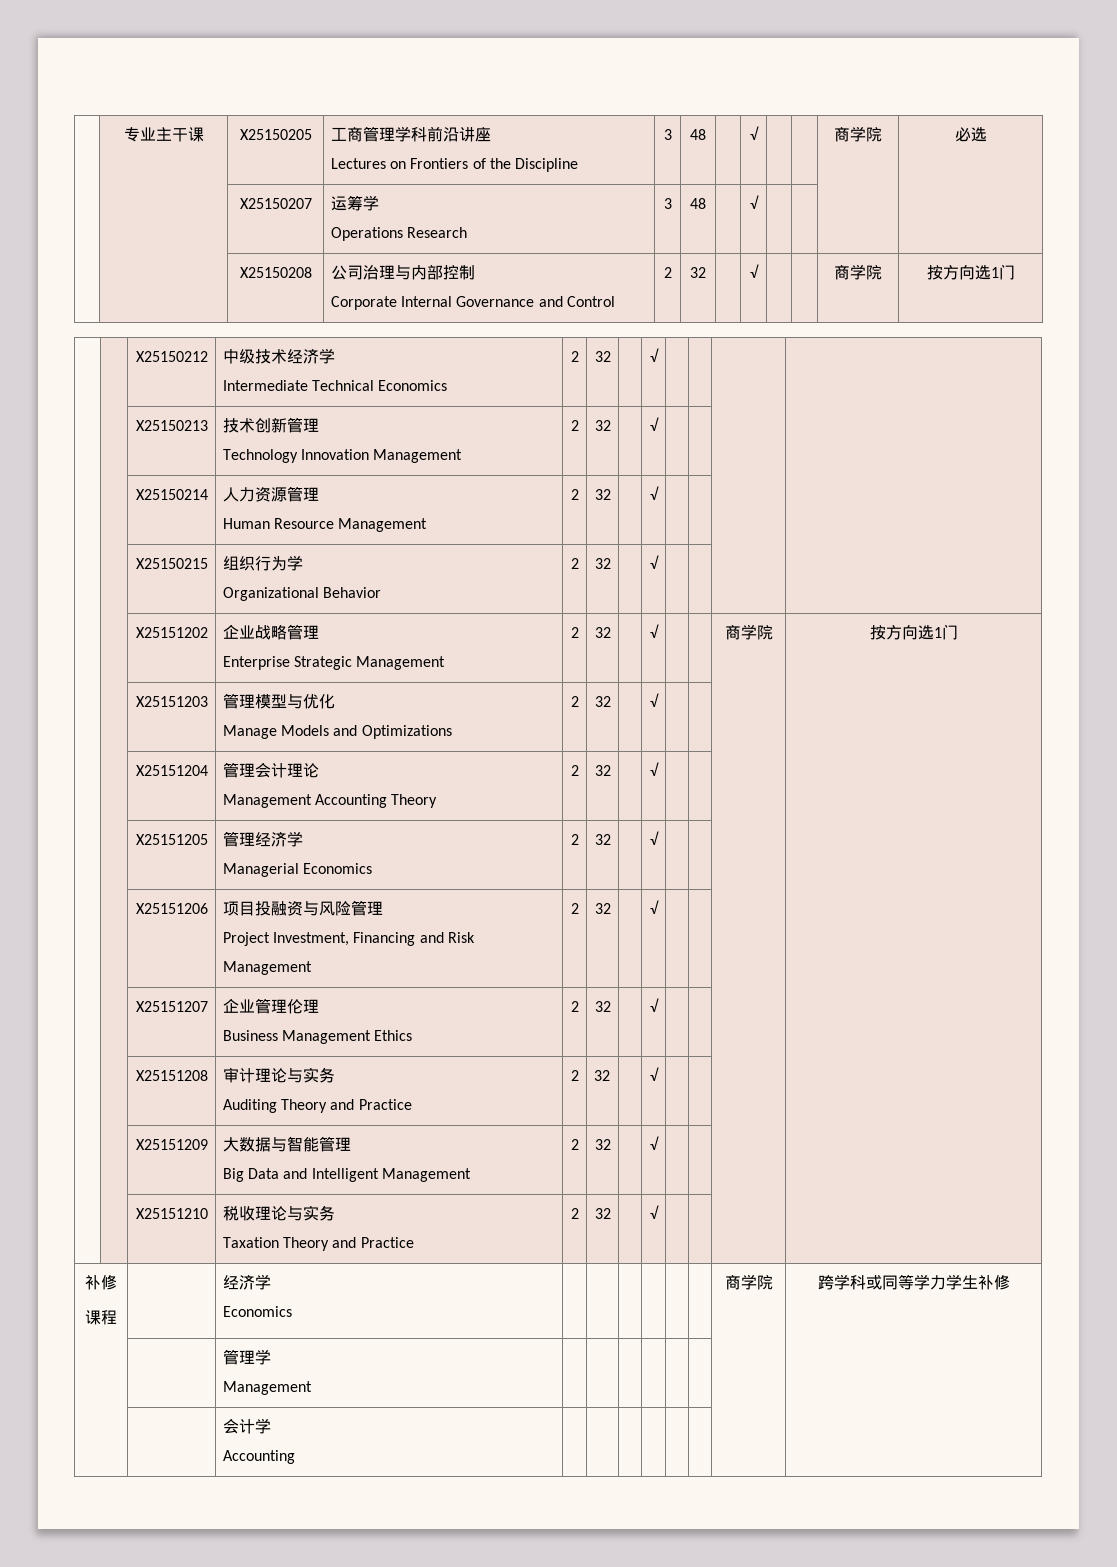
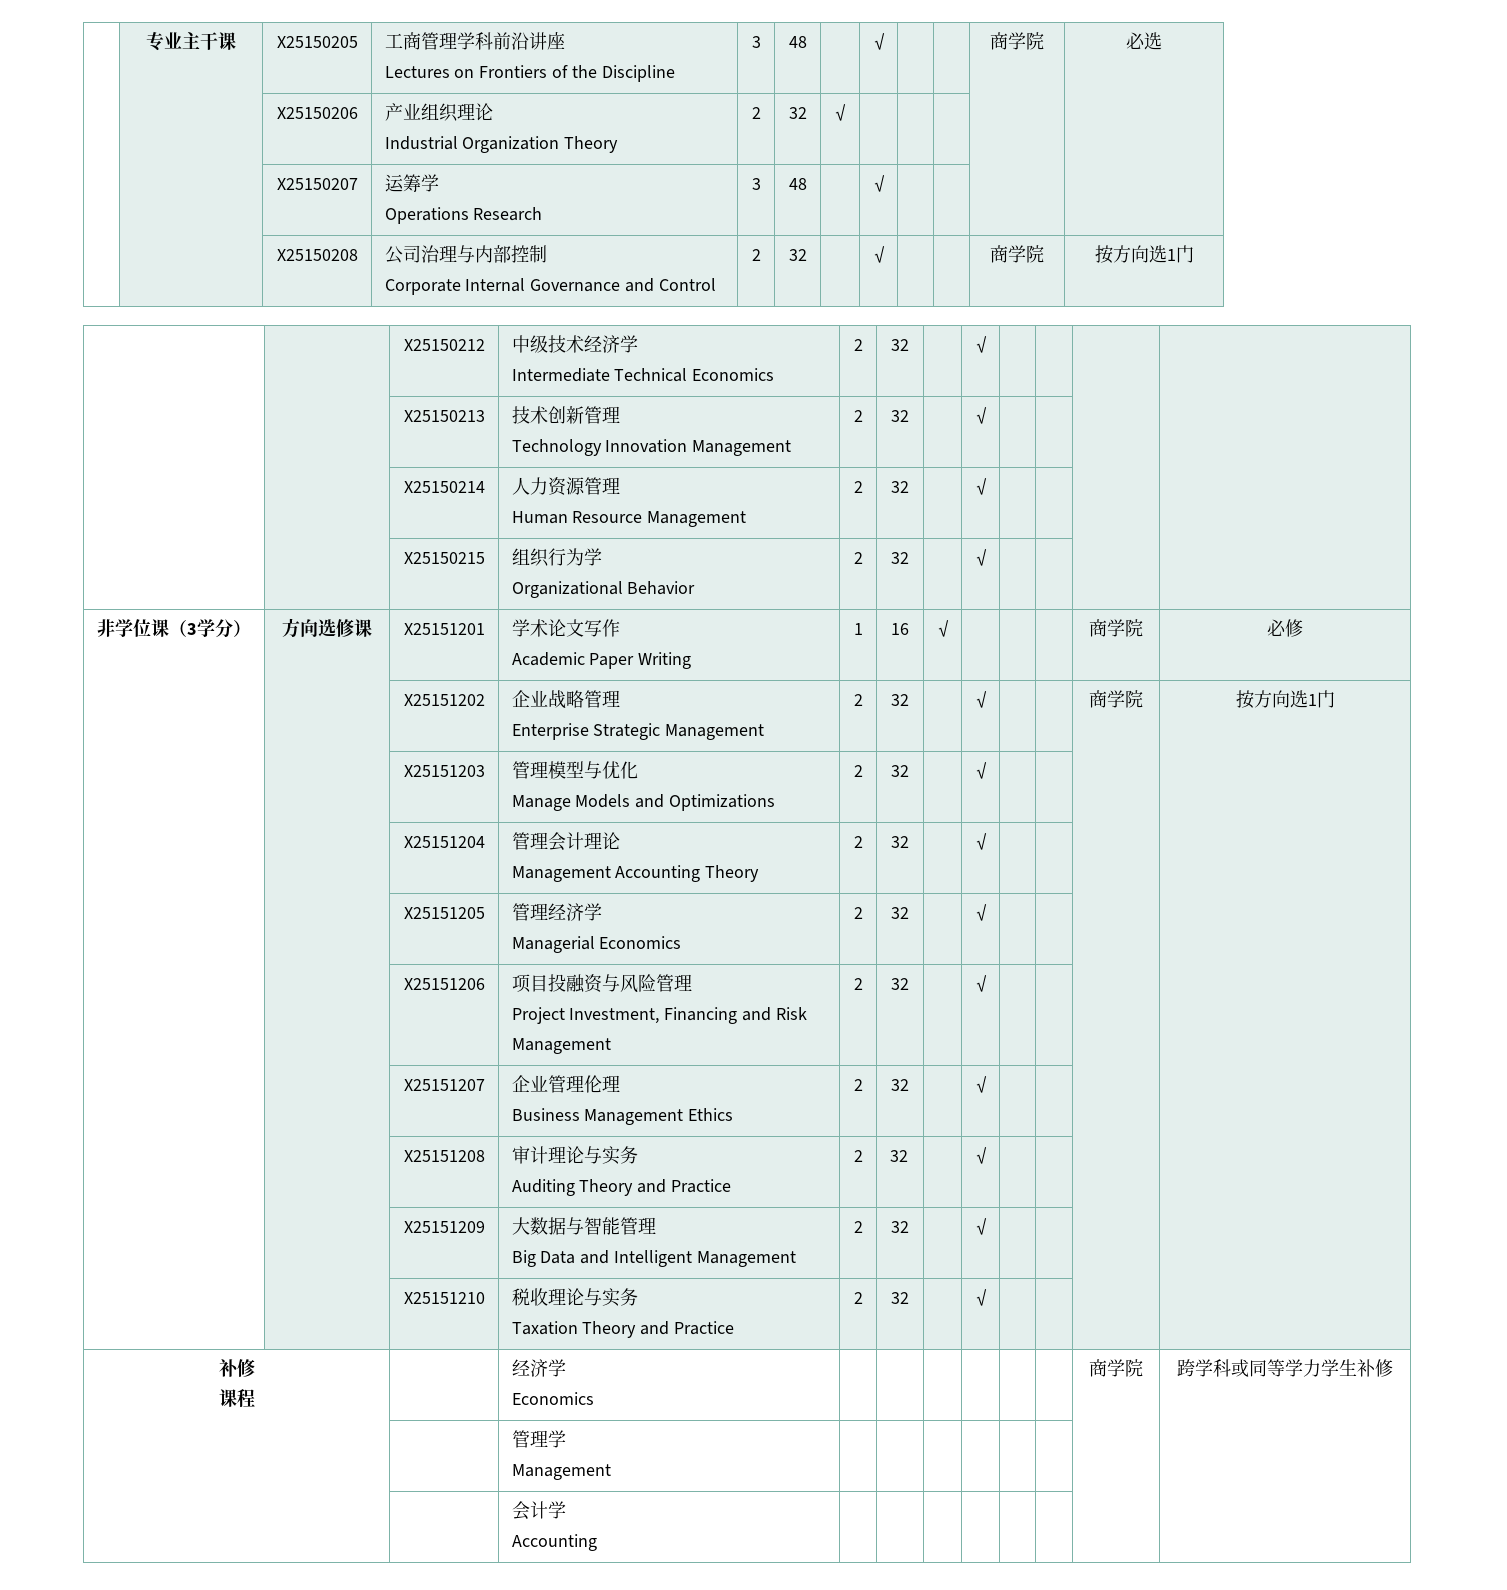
(987, 134) none -> [276,107,358,119] [384,103,493,122] [384,136,619,153] [751,107,761,119] [788,107,807,119] [835,104,846,121] // | | X25150206 | 产业组织理论 // Industrial Organization Theory | 2 | 32 | √ | | | | |
(659, 562) none -> [97,619,251,638] [282,618,372,638] [403,623,485,635] [511,619,620,637] [511,652,692,669] [853,623,863,635] [891,623,909,635] [937,620,949,637] [1089,619,1143,637] [1267,619,1303,637] // 非学位课（3学分） | 方向选修课 | X25151201 | 学术论文写作 // Academic Paper Writing | 1 | 16 | √ | | | | 商学院 | 必修

